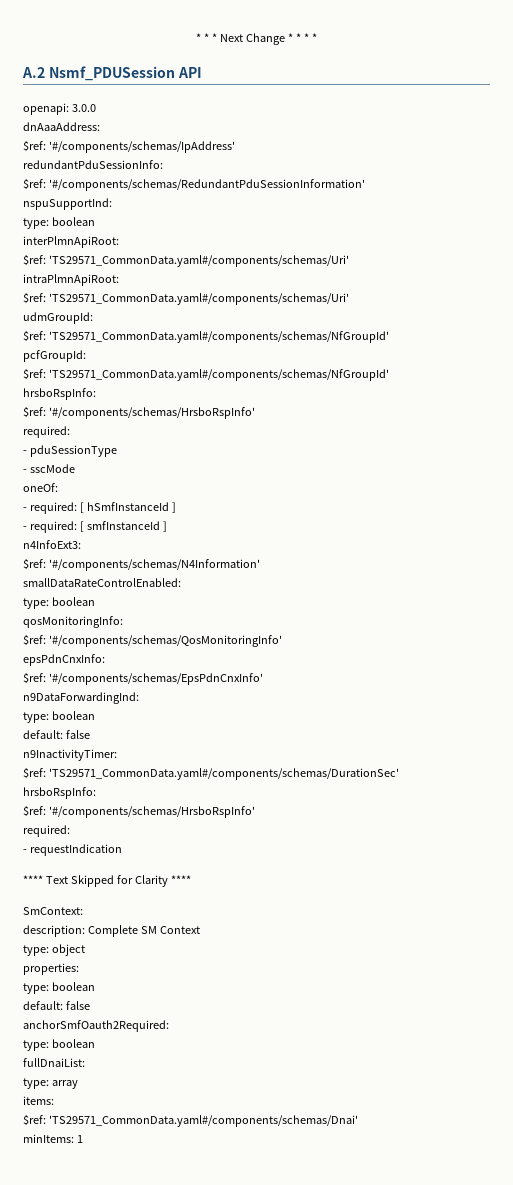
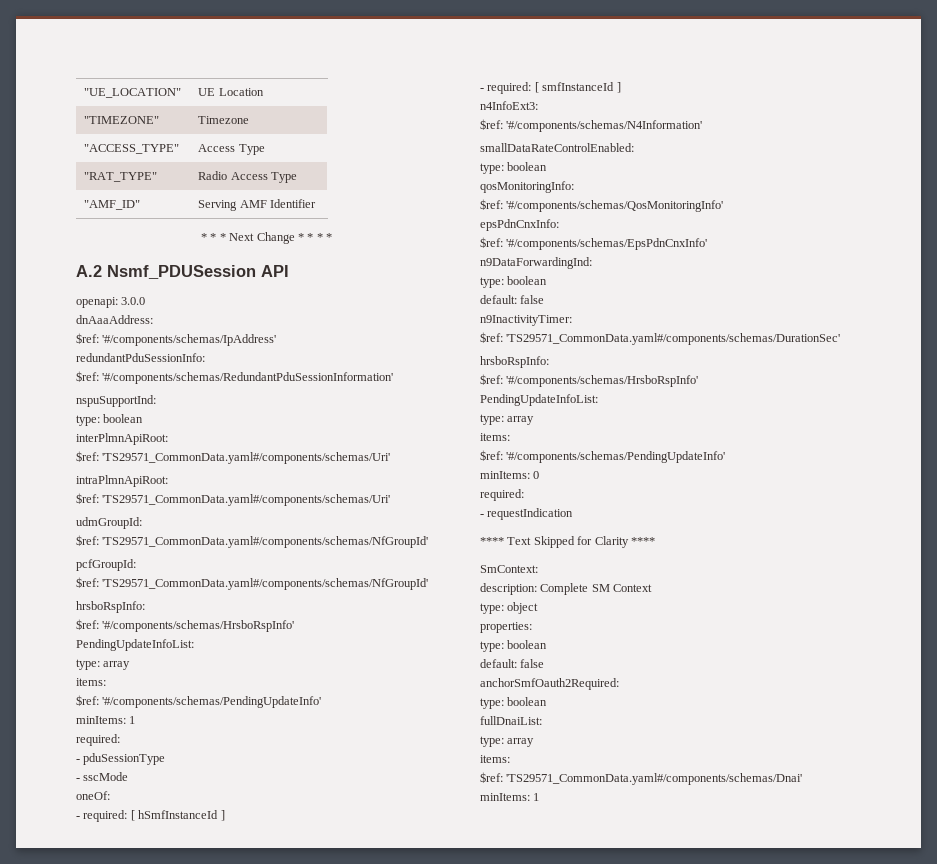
(196, 37) none -> [84,88,182,98] [198,88,264,96] [84,116,160,124] [198,116,250,124] [84,144,180,154] [198,144,265,155] [84,172,158,182] [198,171,298,183] [84,200,141,210] [198,199,317,211] "UE_LOCATION" | UE Location // "TIMEZONE" | Timezone // "ACCESS_TYPE" | Access Type // "RAT_TYPE" | Radio Access Type // "AMF_ID" | Serving AMF Identifier //
(255, 413) none -> [76,639,194,651] [76,659,131,670] [76,678,106,686] [76,695,322,708] [76,716,136,724] // PendingUpdateInfoList: // type: array // items: // $ref: '#/components/schemas/PendingUpdateInfo' // minItems: 1
(255, 812) none -> [480,394,598,406] [480,414,535,425] [480,433,510,441] [480,450,726,463] [480,471,540,479] // PendingUpdateInfoList: // type: array // items: // $ref: '#/components/schemas/PendingUpdateInfo' // minItems: 0

